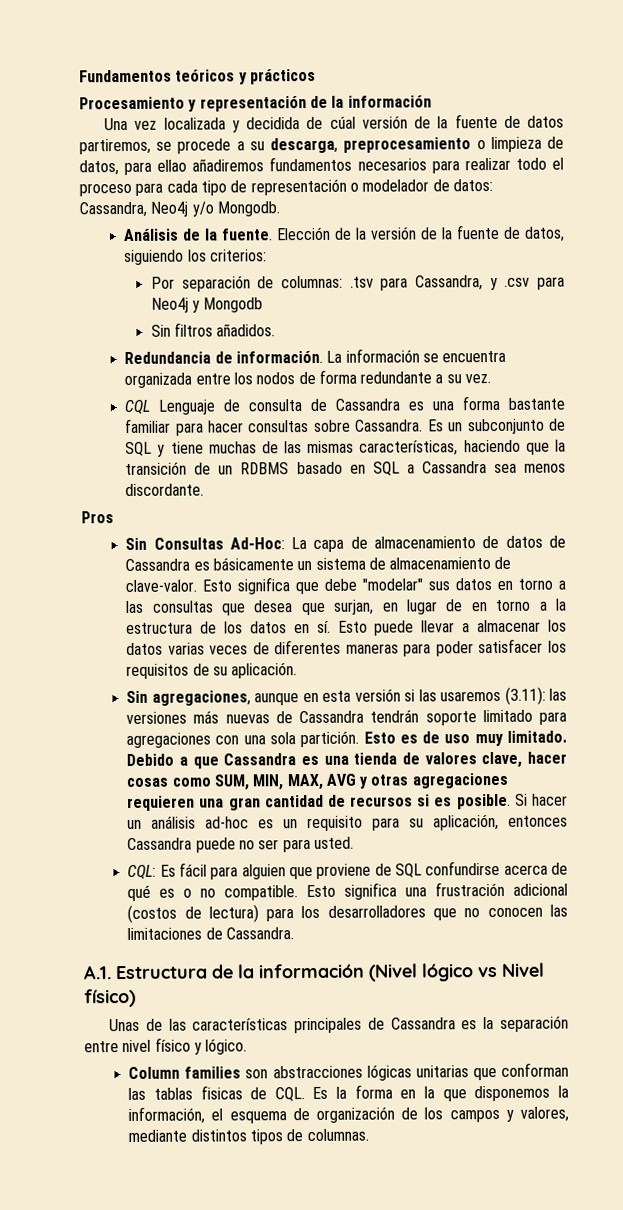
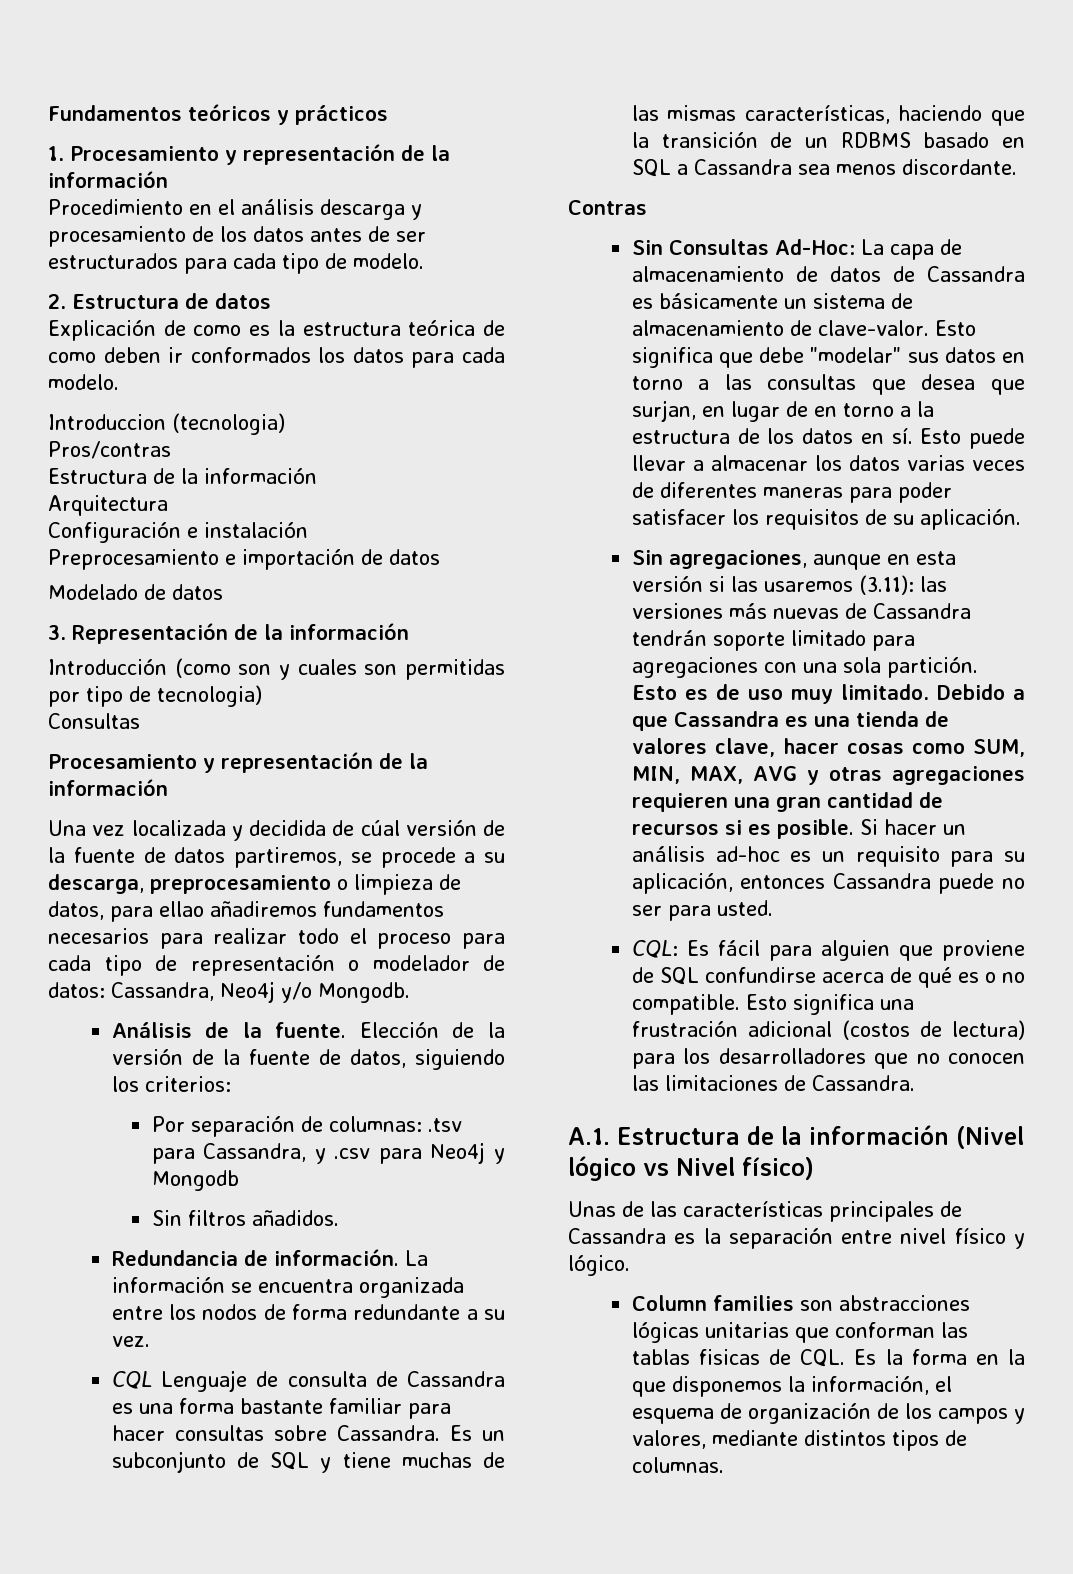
(316, 76) none -> [48,144,450,165] [48,171,168,188] [48,199,422,220] [48,226,426,247] [48,253,424,274] [48,293,271,309] [48,320,506,341] [48,347,505,368] [48,374,119,390] [48,413,285,435] [48,441,171,459] [48,468,317,484] [48,495,168,516] [48,522,308,543] [48,549,440,570] [48,584,223,600] [48,623,409,644] [48,658,505,680] [48,685,262,707] [48,713,140,729] // 1. Procesamiento y representación de la información // Procedimiento en el análisis descarga y procesamiento de los datos antes de ser estructurados para cada tipo de modelo. // 2. Estructura de datos // Explicación de como es la estructura teórica de como deben ir conformados los datos para cada modelo. // Introduccion (tecnologia) // Pros/contras // Estructura de la información // Arquitectura // Configuración e instalación // Preprocesamiento e importación de datos // Modelado de datos // 3. Representación de la información // Introducción (como son y cuales son permitidas por tipo de tecnologia) // Consultas
[81,511,114,524] Pros -> [568,200,647,215] Contras

